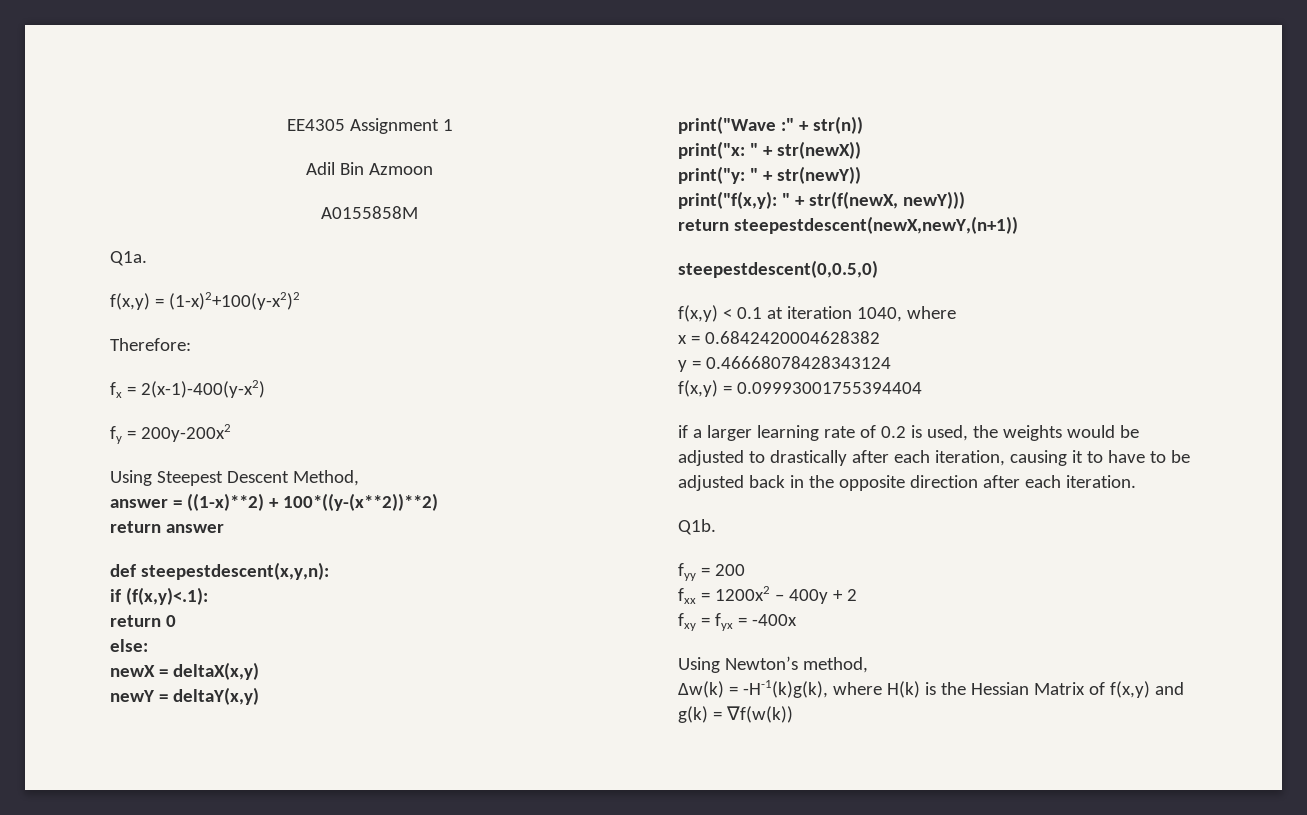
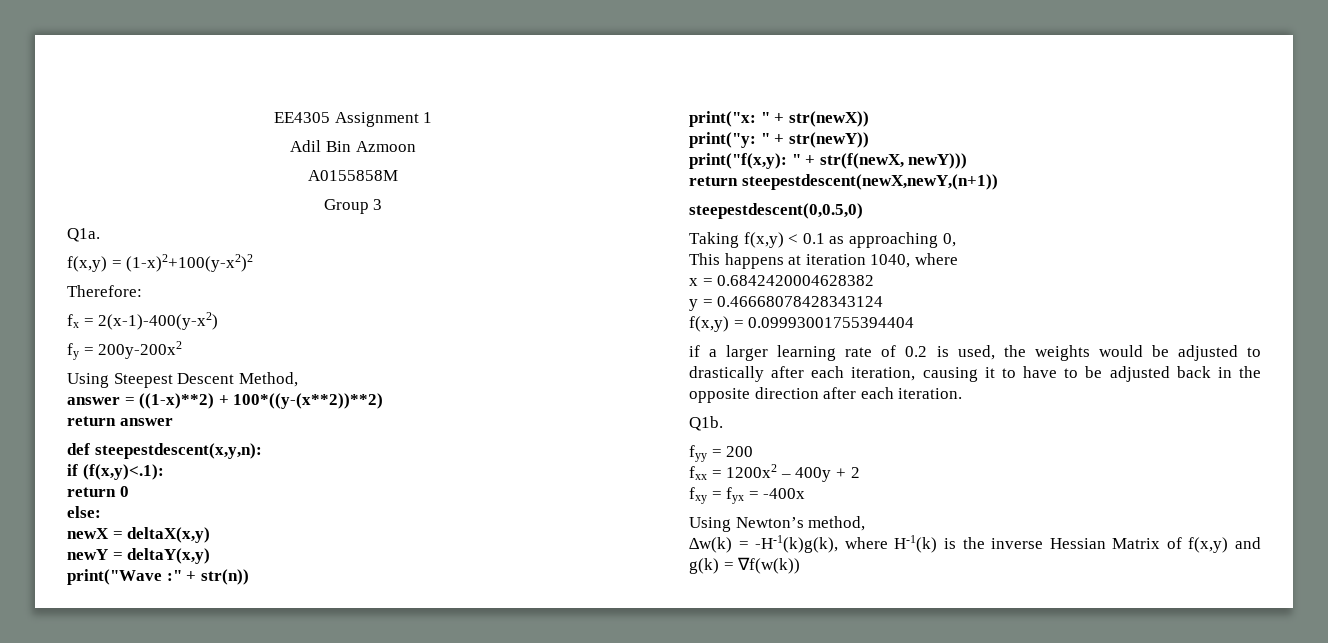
(418, 212) none -> [323,199,383,214] // Group 3
(878, 269) none -> [689,232,739,248] Taking
(762, 313) none -> [829,232,956,248] [689,253,784,269] as approaching 0, // This happens
[886,681,920,698] H(k) -> [894,535,938,553] H-1(k)
(966, 688) none -> [991,538,1044,549] inverse

